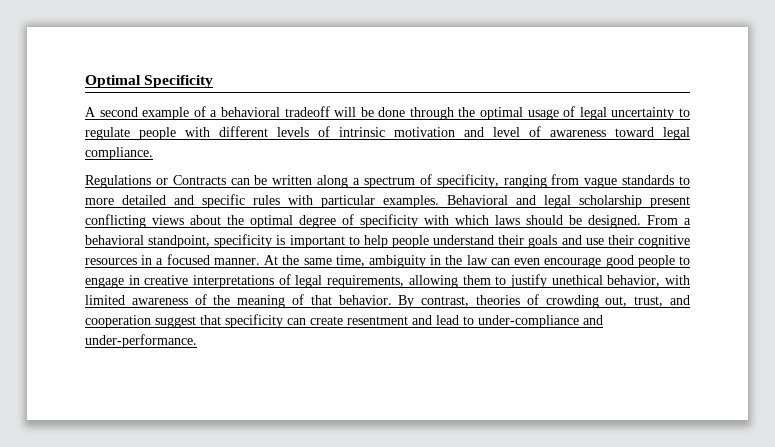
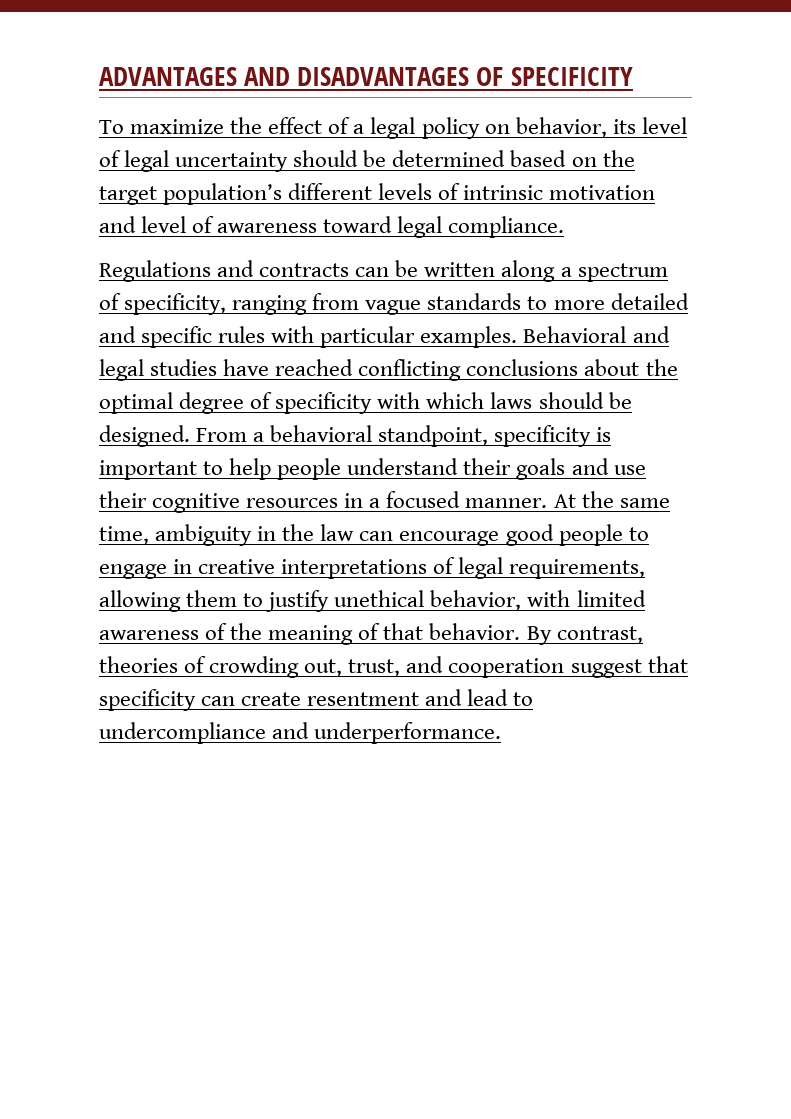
[85,75,214,88] [85,106,690,120] [85,127,210,140] Optimal Specificity // A second example of a behavioral tradeoff will be done through the optimal usage of legal uncertainty to regulate people with -> [99,67,633,86] [99,117,687,139] [99,150,635,172] [99,183,283,205] ADVANTAGES AND DISADVANTAGES OF SPECIFICITY // To maximize the effect of a legal policy on behavior, its level of legal uncertainty should be determined based on the target population’s
[155,175,226,185] or Contracts -> [217,260,350,277] and contracts
[579,195,690,208] [85,214,184,228] scholarship present conflicting views -> [150,359,579,381] studies have reached conflicting conclusions
[514,258,541,265] even -> (394, 536) none
[478,315,603,328] [85,334,197,348] under-compliance and under-performance. -> [99,722,502,744] undercompliance and underperformance.

